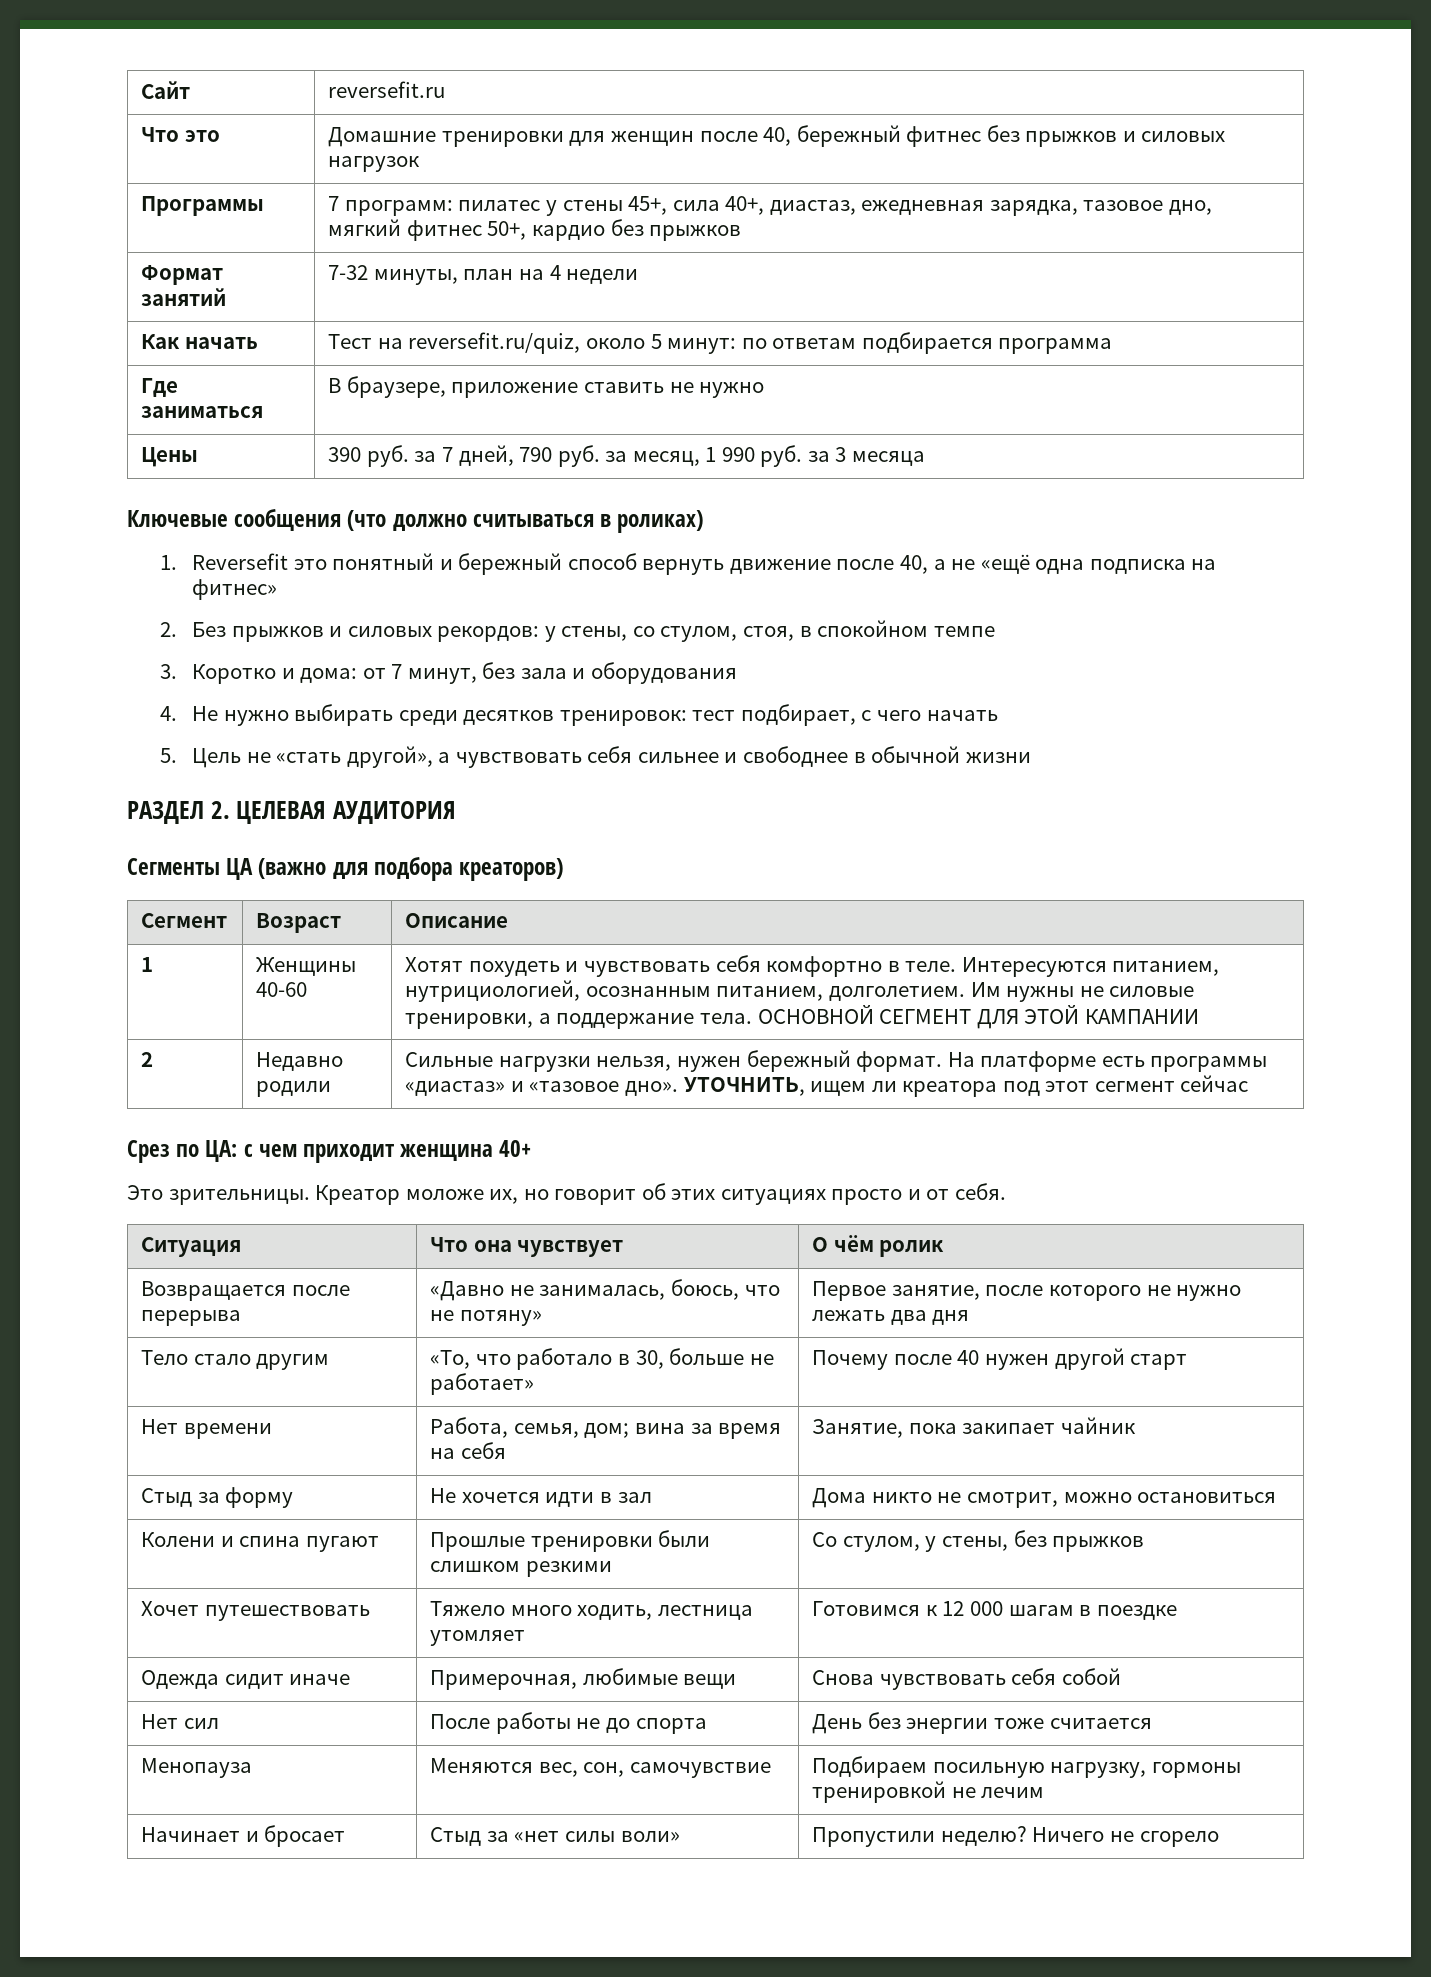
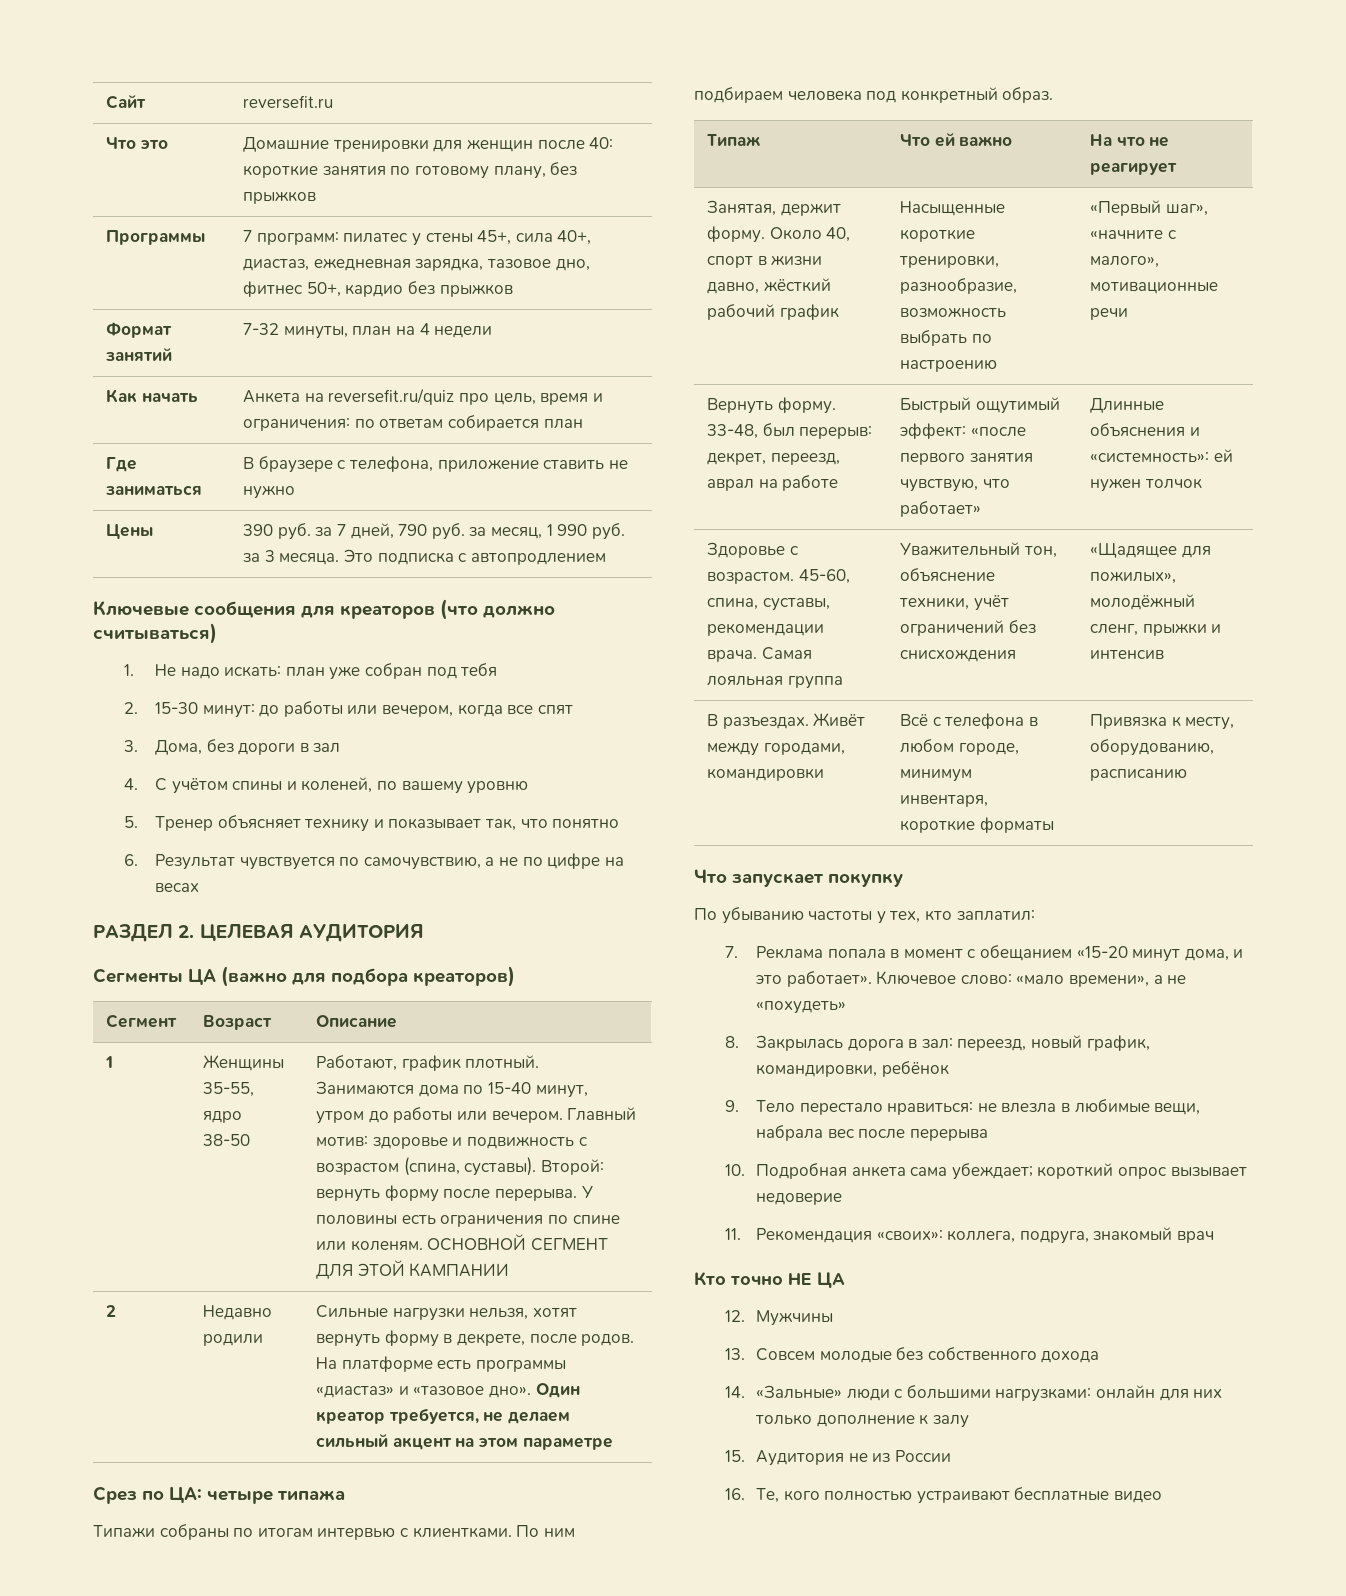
[763,125,1226,147] [328,156,421,172] 40, бережный фитнес без прыжков и силовых нагрузок -> [589,137,614,149] [243,162,578,179] [243,191,317,204] 40: короткие занятия по готовому плану, без прыжков
[328,219,402,236] мягкий -> (590, 265) none
[328,332,1113,354] Тест на reversefit.ru/quiz, около 5 минут: по ответам подбирается программа -> [243,388,603,405] [243,415,583,431] Анкета на reversefit.ru/quiz про цель, время и ограничения: по ответам собирается план
[346,376,446,398] браузере, -> [258,456,433,473] браузере с телефона,
[851,451,925,466] [127,509,704,533] [159,553,1217,575] [192,579,278,600] [159,620,995,642] [159,662,737,684] [159,704,998,726] [159,746,1031,768] месяца // Ключевые сообщения (что должно считываться в роликах) // 1. Reversefit это понятный и бережный способ вернуть движение после 40, а не «ещё одна подписка на фитнес» // 2. Без прыжков и силовых рекордов: у стены, со стулом, стоя, в спокойном темпе // 3. Коротко и дома: от 7 минут, без зала и оборудования // 4. Не нужно выбирать среди десятков тренировок: тест подбирает, с чего начать // 5. Цель не «стать другой», а чувствовать себя сильнее и свободнее в обычной жизни -> [279,549,606,565] [93,599,555,620] [93,623,217,644] [123,663,498,680] [123,701,573,718] [123,739,341,755] [123,777,529,794] [123,815,620,832] [123,853,624,870] [154,883,199,892] месяца. Это подписка с автопродлением // Ключевые сообщения для креаторов (что должно считываться) // 1. Не надо искать: план уже собран под тебя // 2. 15-30 минут: до работы или вечером, когда все спят // 3. Дома, без дороги в зал // 4. С учётом спины и коленей, по вашему уровню // 5. Тренер объясняет технику и показывает так, что понятно // 6. Результат чувствуется по самочувствию, а не по цифре на весах
[256,982,308,997] [405,955,1220,977] [405,980,1195,1002] [405,1013,752,1029] 40-60 | Хотят похудеть и чувствовать себя комфортно в теле. Интересуются питанием, нутрициологией, осознанным питанием, долголетием. Им нужны не силовые тренировки, а поддержание тела. -> [203,1082,255,1097] [203,1111,243,1123] [203,1134,251,1146] [316,1055,540,1071] [316,1081,588,1098] [316,1107,637,1124] [316,1136,588,1149] [316,1157,604,1176] [316,1185,593,1202] [316,1215,620,1227] [316,1240,423,1251] 35-55, ядро 38-50 | Работают, график плотный. Занимаются дома по 15-40 минут, утром до работы или вечером. Главный мотив: здоровье и подвижность с возрастом (спина, суставы). Второй: вернуть форму после перерыва. У половины есть ограничения по спине или коленям.
[676,1050,943,1072] нужен бережный формат. -> [532,1308,577,1318] [316,1330,635,1347] хотят вернуть форму в декрете, после родов.
[683,1075,1249,1097] [127,1140,532,1163] [127,1183,1006,1205] [141,1237,242,1257] [430,1237,624,1257] [812,1235,945,1257] [141,1281,350,1301] [141,1310,242,1326] [430,1279,780,1301] [430,1310,542,1326] [812,1281,1242,1301] [812,1310,970,1325] [141,1350,330,1370] [430,1348,774,1370] [430,1373,535,1395] [812,1348,1188,1370] [141,1419,272,1439] [430,1417,782,1439] [430,1442,506,1459] [812,1417,1136,1438] [141,1487,294,1508] [430,1488,652,1507] [812,1488,1277,1508] [141,1532,379,1552] [430,1530,711,1552] [430,1561,612,1577] [812,1530,1145,1552] [141,1601,370,1621] [430,1601,753,1620] [430,1630,526,1646] [812,1601,1177,1620] [141,1670,351,1689] [430,1668,737,1690] [812,1668,1121,1690] [141,1714,219,1729] [430,1712,707,1734] [812,1712,1152,1734] [141,1758,253,1778] [430,1758,771,1778] [812,1756,1241,1778] [812,1781,1045,1803] [141,1825,346,1847] [430,1827,680,1846] [812,1826,1219,1847] УТОЧНИТЬ, ищем ли креатора под этот сегмент сейчас // Срез по ЦА: с чем приходит женщина 40+ // Это зрительницы. Креатор моложе их, но говорит об этих ситуациях просто и от себя. // Ситуация | Что она чувствует | О чём ролик // Возвращается после перерыва | «Давно не занималась, боюсь, что не потяну» | Первое занятие, после которого не нужно лежать два дня // Тело стало другим | «То, что работало в 30, больше не работает» | Почему после 40 нужен другой старт // Нет времени | Работа, семья, дом; вина за время на себя | Занятие, пока закипает чайник // Стыд за форму | Не хочется идти в зал | Дома никто не смотрит, можно остановиться // Колени и спина пугают | Прошлые тренировки были слишком резкими | Со стулом, у стены, без прыжков // Хочет путешествовать | Тяжело много ходить, лестница утомляет | Готовимся к 12 000 шагам в поездке // Одежда сидит иначе | Примерочная, любимые вещи | Снова чувствовать себя собой // Нет сил | После работы не до спорта | День без энергии тоже считается // Менопауза | Меняются вес, сон, самочувствие | Подбираем посильную нагрузку, гормоны тренировкой не лечим // Начинает и бросает | Стыд за «нет силы воли» | Пропустили неделю? Ничего не сгорело -> [535,1383,580,1398] [316,1408,570,1424] [316,1434,613,1450] [93,1486,345,1504] [93,1524,575,1540] [694,87,1054,103] [707,134,762,147] [900,133,1013,147] [1090,134,1170,147] [1090,162,1178,175] [707,200,841,216] [707,226,851,243] [707,255,823,268] [707,278,831,294] [707,304,839,320] [900,201,1006,216] [900,229,976,242] [899,255,1000,268] [900,278,1018,294] [900,307,1007,318] [900,330,992,346] [900,360,998,372] [1090,200,1208,216] [1090,230,1177,239] [1090,256,1160,268] [1090,282,1219,294] [1090,308,1129,320] [707,397,836,414] [707,423,873,439] [707,452,840,465] [707,475,839,491] [900,397,1060,414] [900,423,1026,439] [900,453,1033,465] [900,479,1010,492] [900,501,982,517] [1090,398,1165,413] [1090,423,1200,437] [1090,449,1233,462] [1090,478,1202,492] [707,542,799,558] [707,569,850,584] [707,598,830,611] [707,623,825,636] [707,647,812,662] [706,676,843,689] [900,542,1057,558] [900,568,996,582] [899,595,1009,611] [900,620,1036,636] [900,649,1017,662] [1090,542,1211,558] [1090,571,1177,584] [1090,594,1196,610] [1090,623,1222,636] [1090,650,1165,659] [707,713,866,729] [707,742,845,756] [707,768,825,781] [900,713,1038,729] [899,739,1019,755] [900,769,973,782] [900,795,989,807] [900,817,1054,833] [1090,714,1235,730] [1090,739,1215,756] [1090,769,1188,781] [694,869,903,887] [694,907,1035,924] [724,945,1244,962] [755,971,1187,987] [755,1001,846,1014] [724,1035,1150,1051] [755,1061,949,1077] [724,1099,1201,1115] [755,1125,988,1141] [724,1163,1247,1180] [755,1193,842,1205] [724,1227,1214,1244] [694,1271,845,1288] [724,1310,833,1326] [724,1347,1100,1363] [724,1385,1223,1402] [754,1414,969,1428] [724,1450,951,1466] [724,1487,1162,1504] Один креатор требуется, не делаем сильный акцент на этом параметре // Срез по ЦА: четыре типажа // Типажи собраны по итогам интервью с клиентками. По ним подбираем человека под конкретный образ. // Типаж | Что ей важно | На что не реагирует // Занятая, держит форму. Около 40, спорт в жизни давно, жёсткий рабочий график | Насыщенные короткие тренировки, разнообразие, возможность выбрать по настроению | «Первый шаг», «начните с малого», мотивационные речи // Вернуть форму. 33-48, был перерыв: декрет, переезд, аврал на работе | Быстрый ощутимый эффект: «после первого занятия чувствую, что работает» | Длинные объяснения и «системность»: ей нужен толчок // Здоровье с возрастом. 45-60, спина, суставы, рекомендации врача. Самая лояльная группа | Уважительный тон, объяснение техники, учёт ограничений без снисхождения | «Щадящее для пожилых», молодёжный сленг, прыжки и интенсив // В разъездах. Живёт между городами, командировки | Всё с телефона в любом городе, минимум инвентаря, короткие форматы | Привязка к месту, оборудованию, расписанию // Что запускает покупку // По убыванию частоты у тех, кто заплатил: // 7. Реклама попала в момент с обещанием «15-20 минут дома, и это работает». Ключевое слово: «мало времени», а не «похудеть» // 8. Закрылась дорога в зал: переезд, новый график, командировки, ребёнок // 9. Тело перестало нравиться: не влезла в любимые вещи, набрала вес после перерыва // 10. Подробная анкета сама убеждает; короткий опрос вызывает недоверие // 11. Рекомендация «своих»: коллега, подруга, знакомый врач // Кто точно НЕ ЦА // 12. Мужчины // 13. Совсем молодые без собственного дохода // 14. «Зальные» люди с большими нагрузками: онлайн для них только дополнение к залу // 15. Аудитория не из России // 16. Те, кого полностью устраивают бесплатные видео

